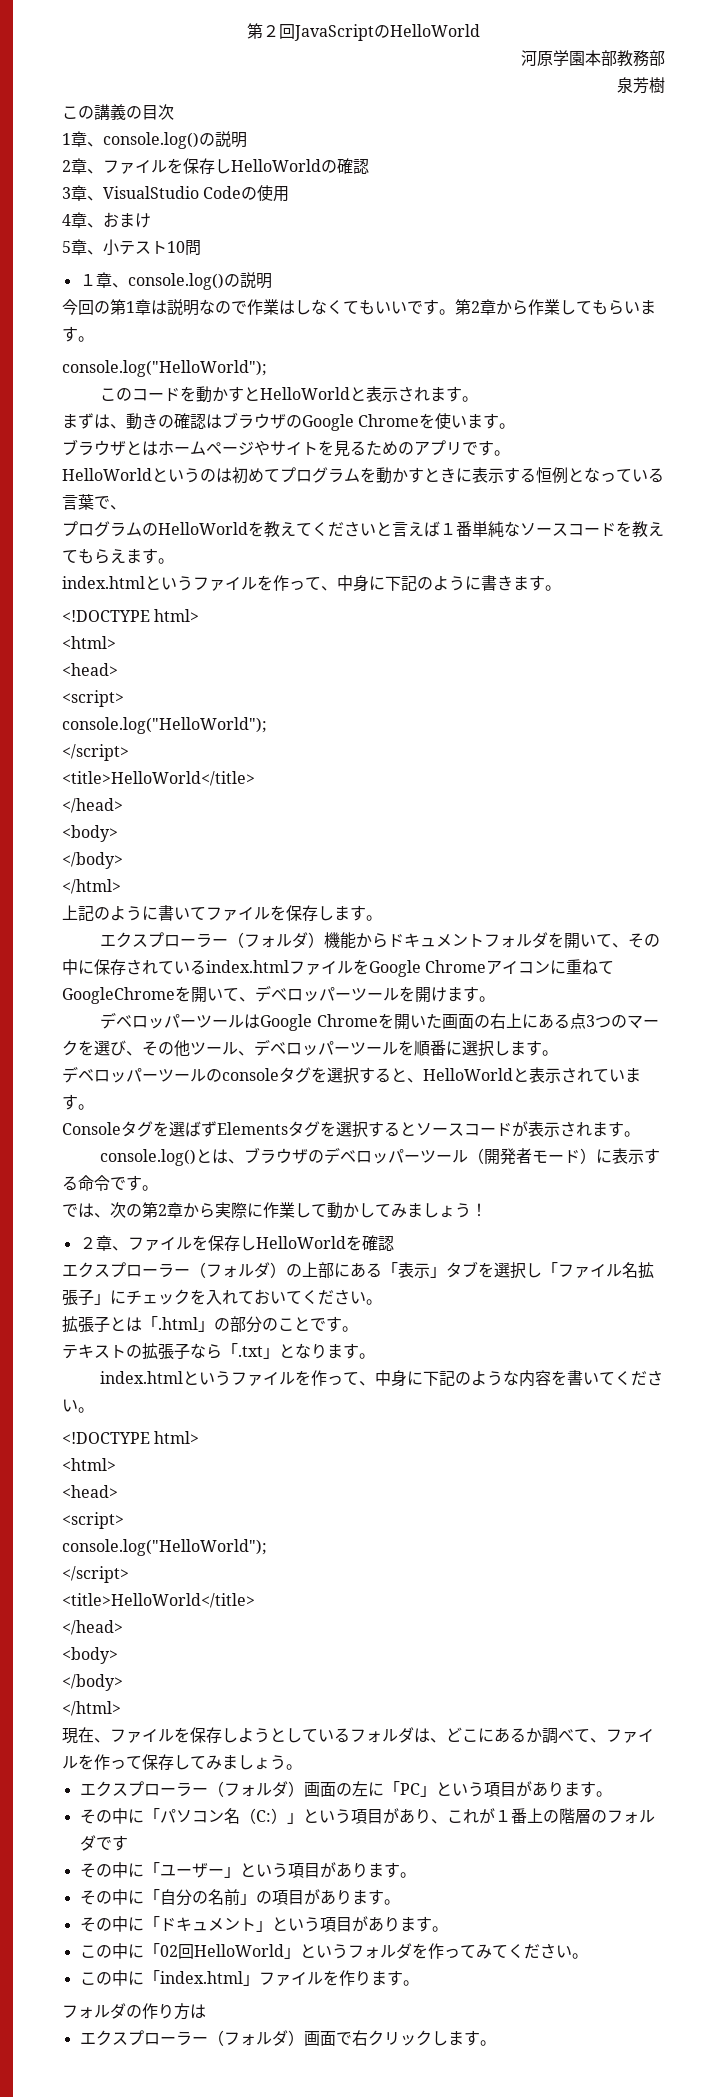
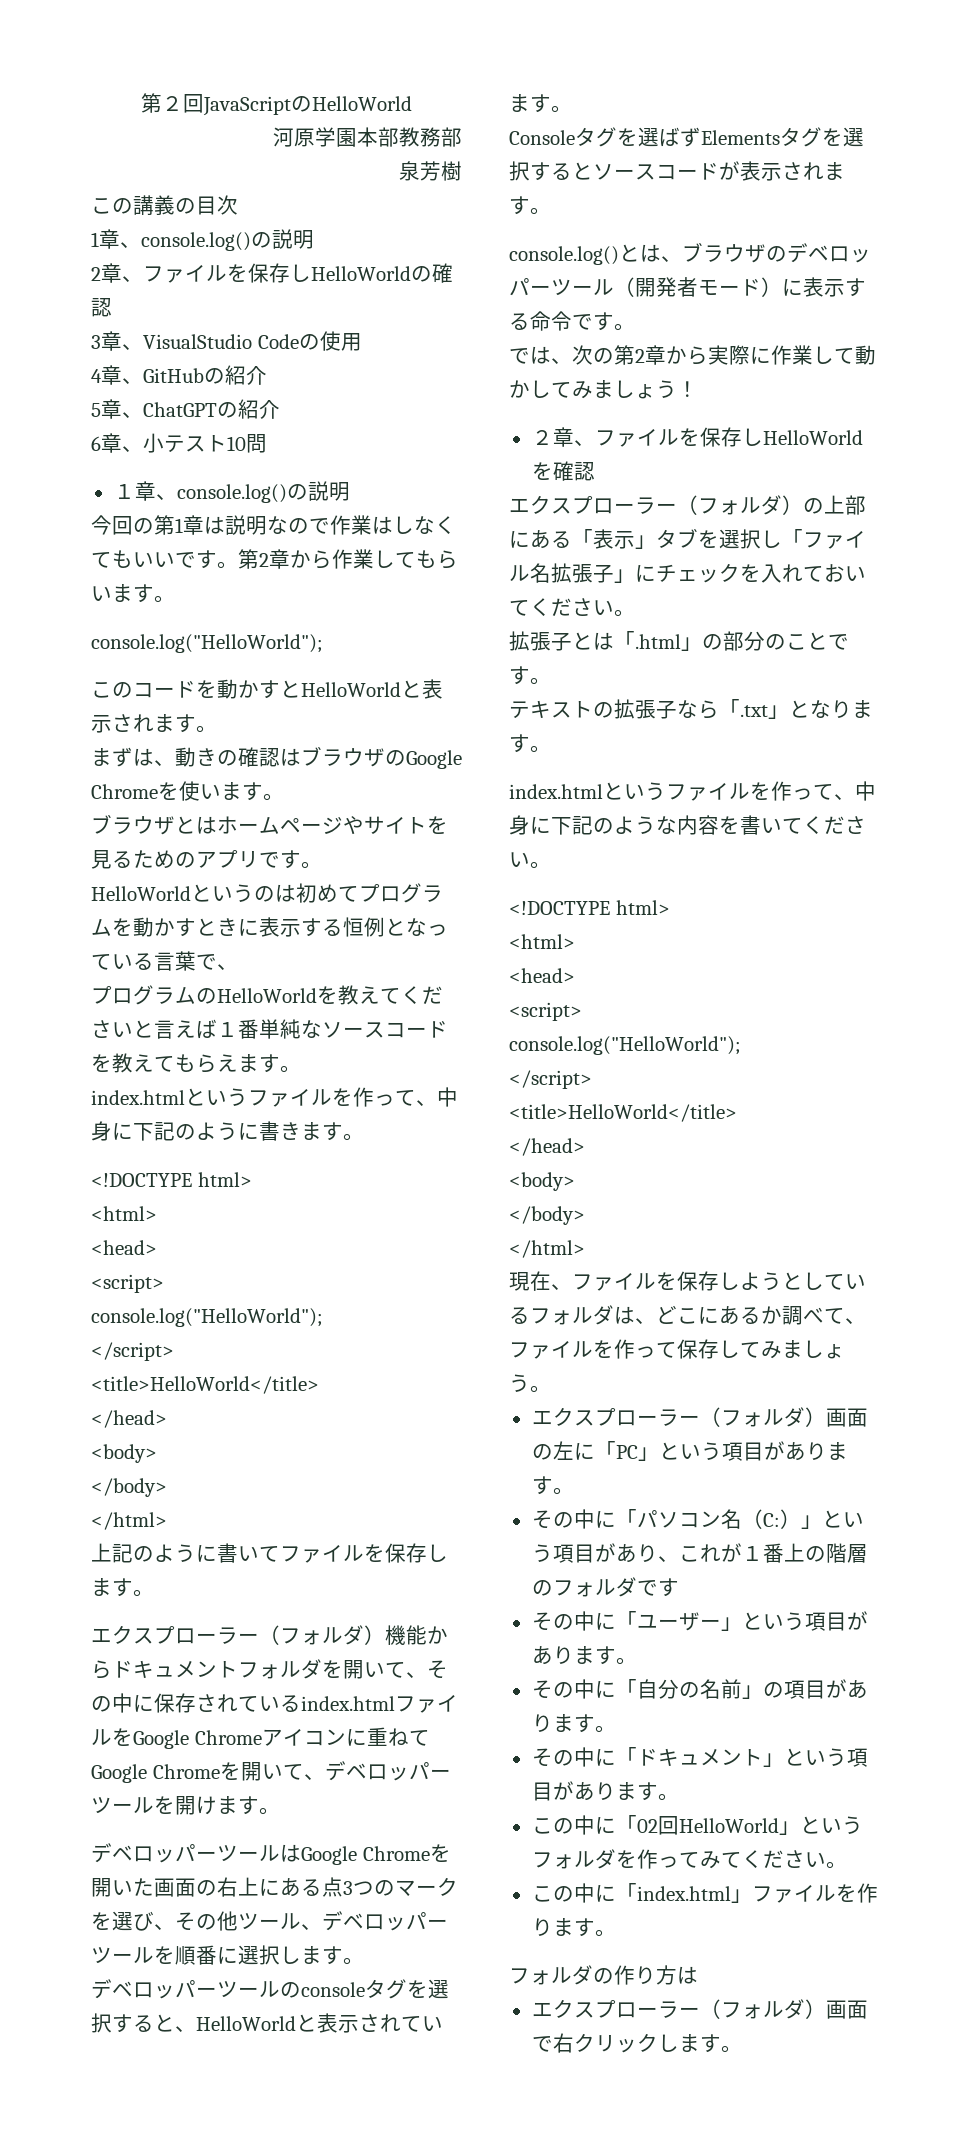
[103,212,151,228] [62,241,71,253] おまけ // 5 -> [143,365,267,385] [91,399,280,419] [91,436,101,451] GitHubの紹介 // 5章、ChatGPTの紹介 // 6
[62,987,175,1004] GoogleChrome -> [91,1764,220,1783] Google Chrome

